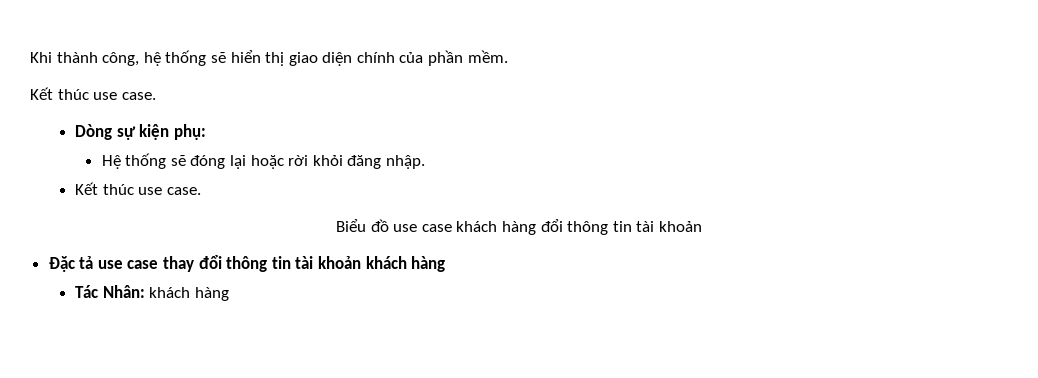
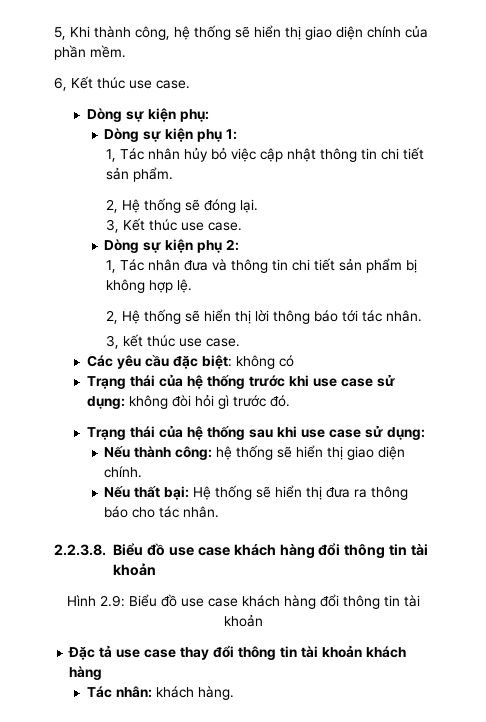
(30, 57) none -> [54,27,66,40] 5,
(508, 56) none -> [54,77,67,91] 6,
[101,153,425,169] [75,182,201,195] Hệ thống sẽ đóng lại hoặc rời khỏi đăng nhập. // Kết thúc use case. // -> [104,128,238,142] [106,147,425,162] [106,167,174,182] [106,198,259,213] [106,218,243,233] [104,239,240,253] [106,258,418,273] [106,279,193,293] [106,309,423,324] [106,334,241,349] [86,355,294,369] [86,374,395,389] [86,394,290,409] [86,425,425,440] [104,445,406,460] [104,466,143,478] [104,485,409,500] [104,506,220,518] [54,543,429,559] [113,563,156,576] [66,595,125,607] Dòng sự kiện phụ 1: // 1, Tác nhân hủy bỏ việc cập nhật thông tin chi tiết sản phẩm. // 2, Hệ thống sẽ đóng lại. // 3, Kết thúc use case. // Dòng sự kiện phụ 2: // 1, Tác nhân đưa và thông tin chi tiết sản phẩm bị không hợp lệ. // 2, Hệ thống sẽ hiển thị lời thông báo tới tác nhân. // 3, kết thúc use case. // Các yêu cầu đặc biệt: không có // Trạng thái của hệ thống trước khi use case sử dụng: không đòi hỏi gì trước đó. // Trạng thái của hệ thống sau khi use case sử dụng: // Nếu thành công: hệ thống sẽ hiển thị giao diện chính. // Nếu thất bại: Hệ thống sẽ hiển thị đưa ra thông báo cho tác nhân. // 2.2.3.8. Biểu đồ use case khách hàng đổi thông tin tài khoản // Hình 2.9:
[102,285,229,301] Nhân: khách hàng -> [115,686,234,700] nhân: khách hàng.

